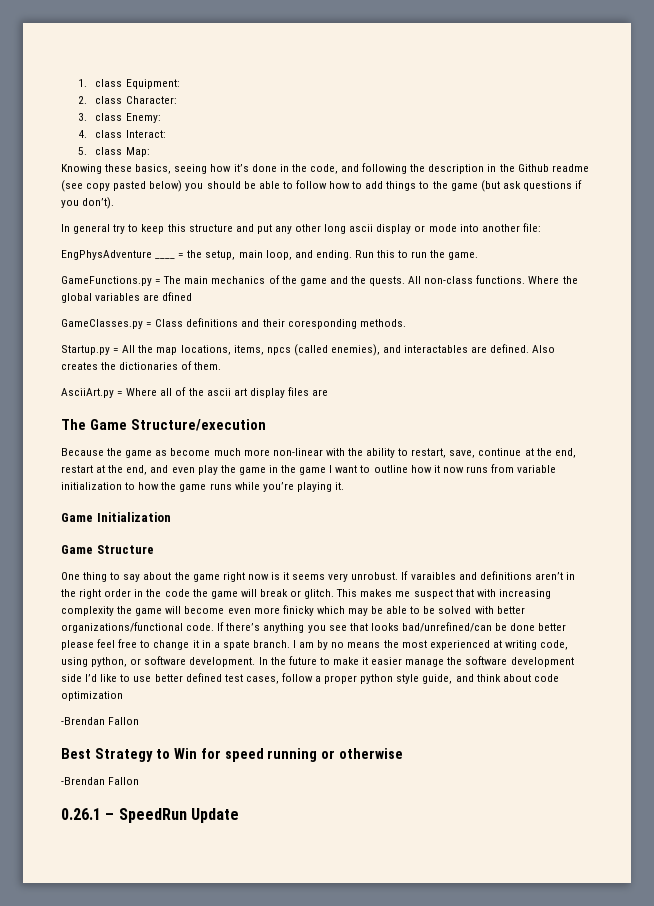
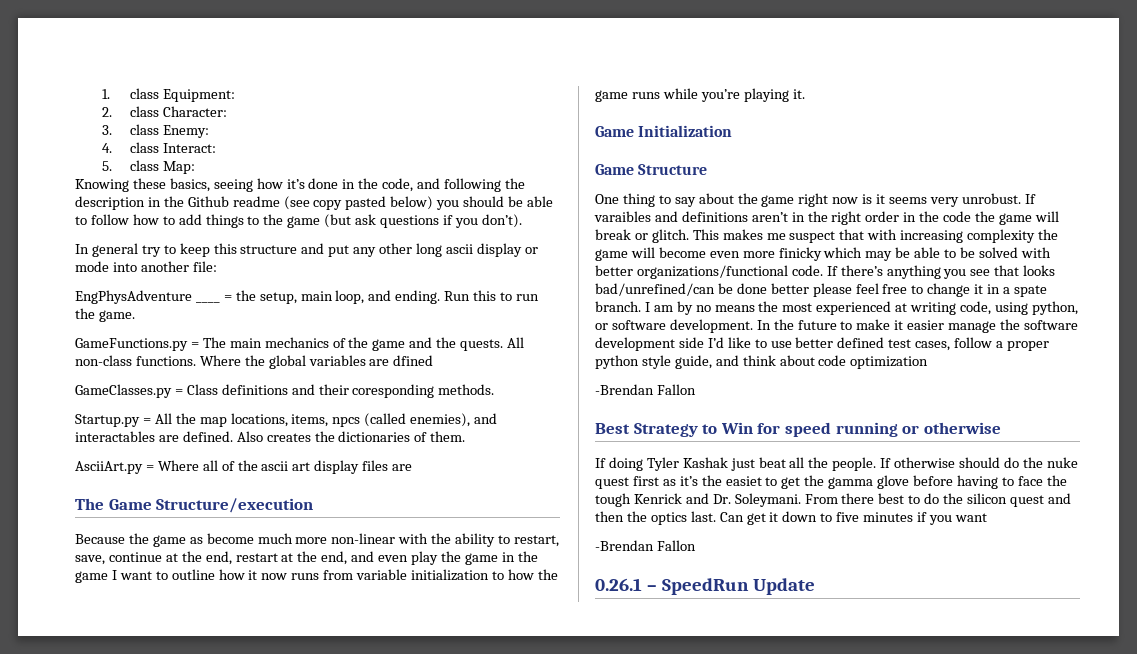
(404, 753) none -> [595,457,1078,471] [595,475,1067,489] [595,493,1071,507] [595,511,987,525] // If doing Tyler Kashak just beat all the people. If otherwise should do the nuke quest first as it’s the easiet to get the gamma glove before having to face the tough Kenrick and Dr. Soleymani. From there best to do the silicon quest and then the optics last. Can get it down to five minutes if you want

